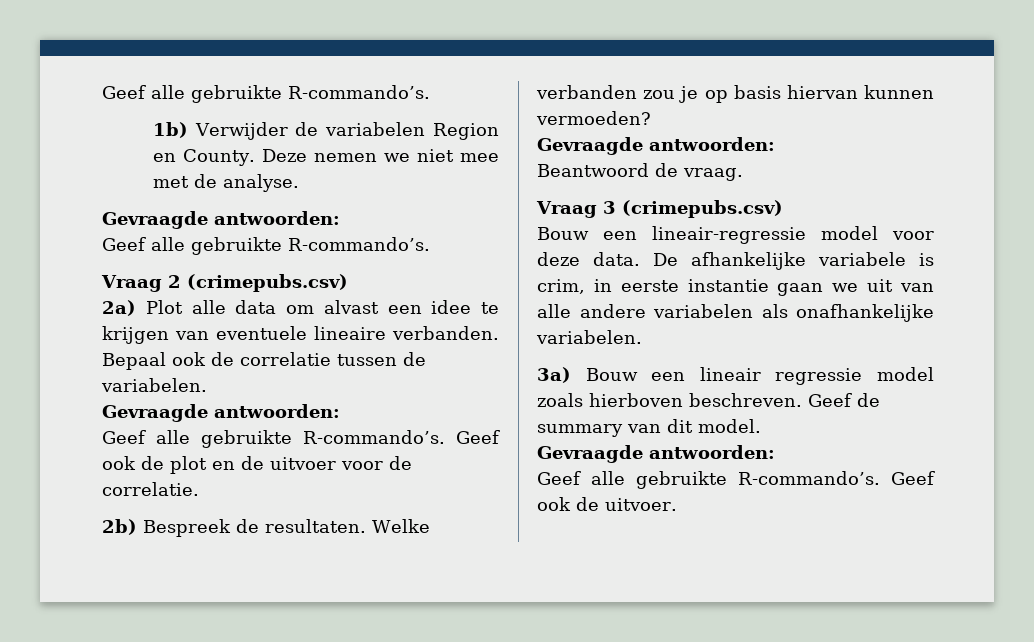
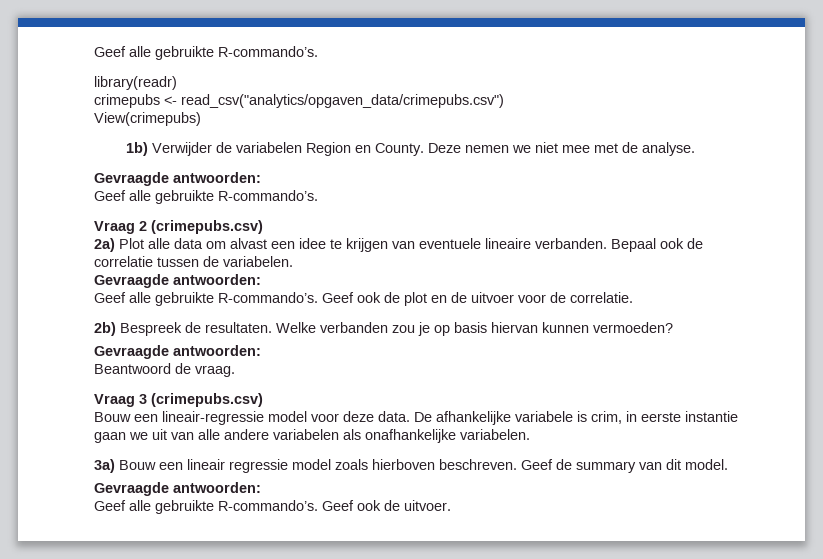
[102,85,430,103] Geef alle gebruikte R-commando’s. -> [94,46,318,60] [94,76,177,90] [94,94,504,108] [94,112,201,126] Geef alle gebruikte R-commando’s. // library(readr) // crimepubs <- read_csv("analytics/opgaven_data/crimepubs.csv") // View(crimepubs)

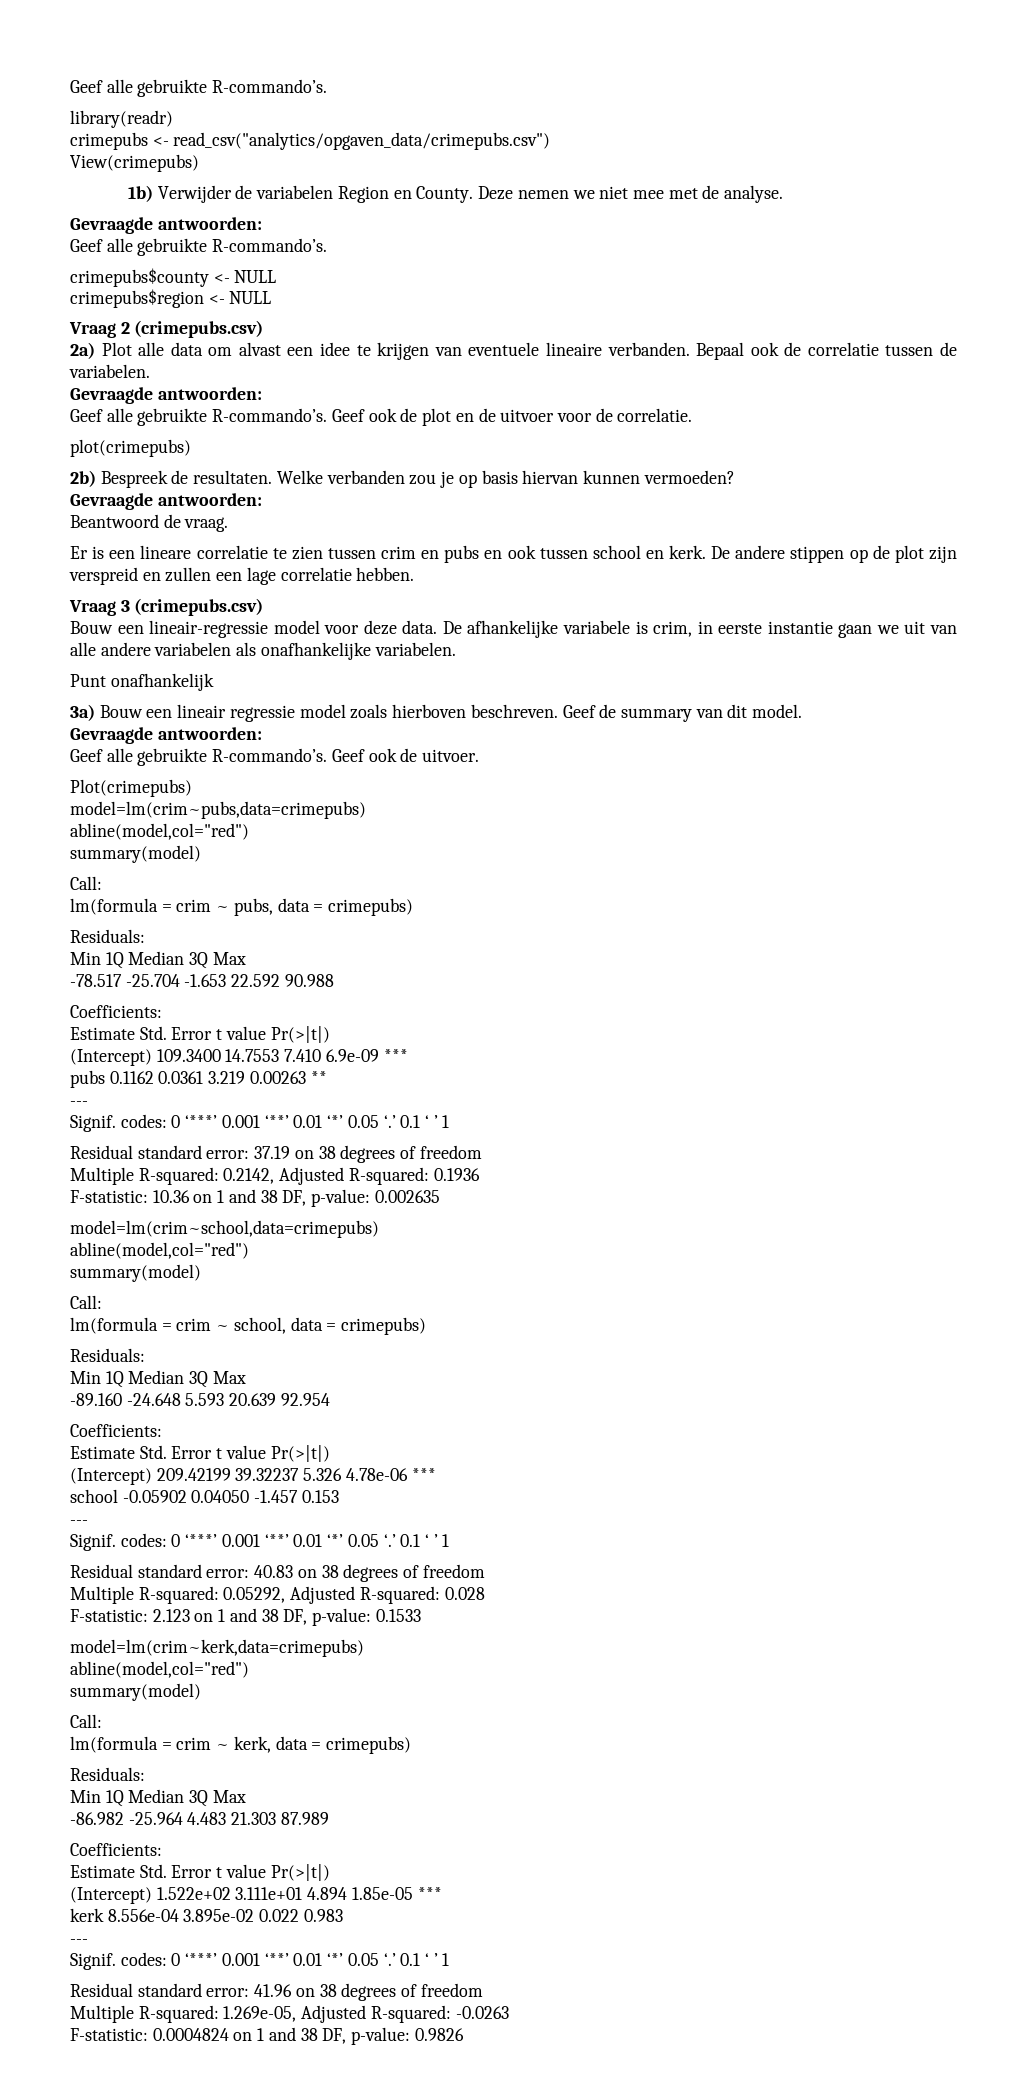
(318, 195) none -> [70,268,277,287] [70,289,272,308] // crimepubs$county <- NULL // crimepubs$region <- NULL
(633, 297) none -> [70,439,191,457] // plot(crimepubs)
(235, 371) none -> [70,545,958,563] [69,567,415,585] // Er is een lineare correlatie te zien tussen crim en pubs en ook tussen school en kerk. De andere stippen op de plot zijn verspreid en zullen een lage correlatie hebben.
(530, 434) none -> [70,673,214,691] // Punt onafhankelijk
(451, 505) none -> [70,779,192,797] [70,801,366,819] [70,823,249,840] [70,845,201,863] [70,876,102,890] [70,898,414,916] [70,929,145,943] [70,951,246,969] [70,974,334,987] [70,1005,162,1018] [70,1026,330,1043] [70,1049,408,1066] [70,1070,327,1088] [70,1101,88,1106] [70,1114,450,1132] [70,1145,482,1163] [70,1167,480,1185] [70,1189,440,1207] [70,1220,379,1238] [70,1242,249,1259] [70,1264,201,1282] [70,1295,102,1309] [70,1317,427,1335] [70,1348,145,1362] [70,1370,246,1388] [70,1393,330,1406] [70,1424,162,1437] [70,1445,330,1462] [70,1468,436,1485] [70,1489,339,1503] [70,1520,88,1525] [70,1533,450,1551] [70,1564,485,1582] [70,1586,485,1604] [70,1608,421,1626] [70,1639,364,1657] [70,1661,249,1678] [70,1683,201,1701] [70,1714,102,1728] [70,1736,412,1754] [70,1767,145,1781] [70,1789,246,1807] [70,1812,329,1825] [70,1843,162,1856] [70,1864,330,1881] [70,1887,442,1904] [70,1908,343,1922] [70,1939,88,1944] [70,1952,450,1970] [70,1983,483,2001] [70,2005,509,2023] [70,2027,464,2045] // Plot(crimepubs) // model=lm(crim~pubs,data=crimepubs) // abline(model,col="red") // summary(model) // Call: // lm(formula = crim ~ pubs, data = crimepubs) // Residuals: // Min 1Q Median 3Q Max // -78.517 -25.704 -1.653 22.592 90.988 // Coefficients: // Estimate Std. Error t value Pr(>|t|) // (Intercept) 109.3400 14.7553 7.410 6.9e-09 *** // pubs 0.1162 0.0361 3.219 0.00263 ** // --- // Signif. codes: 0 ‘***’ 0.001 ‘**’ 0.01 ‘*’ 0.05 ‘.’ 0.1 ‘ ’ 1 // Residual standard error: 37.19 on 38 degrees of freedom // Multiple R-squared: 0.2142, Adjusted R-squared: 0.1936 // F-statistic: 10.36 on 1 and 38 DF, p-value: 0.002635 // model=lm(crim~school,data=crimepubs) // abline(model,col="red") // summary(model) // Call: // lm(formula = crim ~ school, data = crimepubs) // Residuals: // Min 1Q Median 3Q Max // -89.160 -24.648 5.593 20.639 92.954 // Coefficients: // Estimate Std. Error t value Pr(>|t|) // (Intercept) 209.42199 39.32237 5.326 4.78e-06 *** // school -0.05902 0.04050 -1.457 0.153 // --- // Signif. codes: 0 ‘***’ 0.001 ‘**’ 0.01 ‘*’ 0.05 ‘.’ 0.1 ‘ ’ 1 // Residual standard error: 40.83 on 38 degrees of freedom // Multiple R-squared: 0.05292, Adjusted R-squared: 0.028 // F-statistic: 2.123 on 1 and 38 DF, p-value: 0.1533 // model=lm(crim~kerk,data=crimepubs) // abline(model,col="red") // summary(model) // Call: // lm(formula = crim ~ kerk, data = crimepubs) // Residuals: // Min 1Q Median 3Q Max // -86.982 -25.964 4.483 21.303 87.989 // Coefficients: // Estimate Std. Error t value Pr(>|t|) // (Intercept) 1.522e+02 3.111e+01 4.894 1.85e-05 *** // kerk 8.556e-04 3.895e-02 0.022 0.983 // --- // Signif. codes: 0 ‘***’ 0.001 ‘**’ 0.01 ‘*’ 0.05 ‘.’ 0.1 ‘ ’ 1 // Residual standard error: 41.96 on 38 degrees of freedom // Multiple R-squared: 1.269e-05, Adjusted R-squared: -0.0263 // F-statistic: 0.0004824 on 1 and 38 DF, p-value: 0.9826

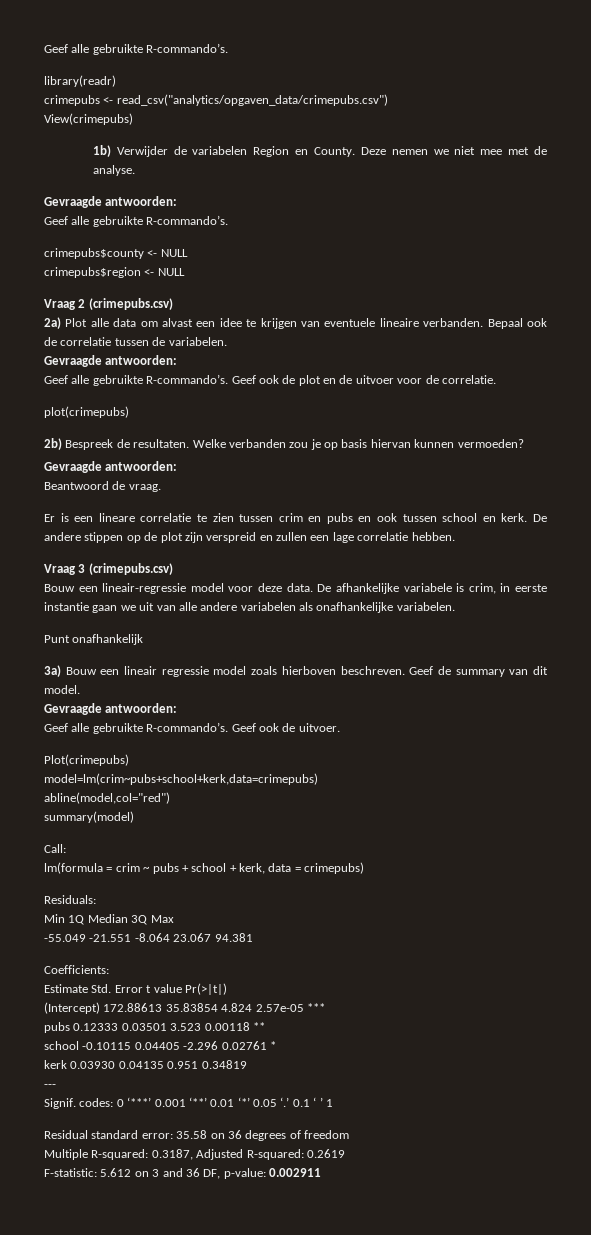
[70,801,366,819] [70,823,249,840] [70,845,201,863] [70,876,102,890] [70,898,414,916] [70,929,145,943] [70,951,246,969] [70,974,334,987] [70,1005,162,1018] [70,1026,330,1043] [70,1049,408,1066] [70,1070,327,1088] model=lm(crim~pubs,data=crimepubs) // abline(model,col="red") // summary(model) // Call: // lm(formula = crim ~ pubs, data = crimepubs) // Residuals: // Min 1Q Median 3Q Max // -78.517 -25.704 -1.653 22.592 90.988 // Coefficients: // Estimate Std. Error t value Pr(>|t|) // (Intercept) 109.3400 14.7553 7.410 6.9e-09 *** // pubs 0.1162 0.0361 3.219 0.00263 ** -> [44,773,318,785] [44,792,170,804] [44,811,134,823] [44,844,66,853] [44,862,365,874] [44,895,96,904] [44,914,174,925] [44,933,253,942] [44,965,109,974] [44,983,227,995] [44,1002,325,1014] [44,1022,265,1033] [44,1041,276,1050] [44,1060,247,1069] model=lm(crim~pubs+school+kerk,data=crimepubs) // abline(model,col="red") // summary(model) // Call: // lm(formula = crim ~ pubs + school + kerk, data = crimepubs) // Residuals: // Min 1Q Median 3Q Max // -55.049 -21.551 -8.064 23.067 94.381 // Coefficients: // Estimate Std. Error t value Pr(>|t|) // (Intercept) 172.88613 35.83854 4.824 2.57e-05 *** // pubs 0.12333 0.03501 3.523 0.00118 ** // school -0.10115 0.04405 -2.296 0.02761 * // kerk 0.03930 0.04135 0.951 0.34819
[254,1145,482,1163] [70,1167,480,1185] [70,1189,440,1207] [70,1220,379,1238] [70,1242,249,1259] [70,1264,201,1282] [70,1295,102,1309] [70,1317,427,1335] [70,1348,145,1362] [70,1370,246,1388] [70,1393,330,1406] [70,1424,162,1437] [70,1445,330,1462] [70,1468,436,1485] [70,1489,339,1503] [70,1520,88,1525] [70,1533,450,1551] [70,1564,485,1582] [70,1586,485,1604] [70,1608,421,1626] [70,1639,364,1657] [70,1661,249,1678] [70,1683,201,1701] [70,1714,102,1728] [70,1736,412,1754] [70,1767,145,1781] [70,1789,246,1807] [70,1812,329,1825] [70,1843,162,1856] [70,1864,330,1881] [70,1887,442,1904] [70,1908,343,1922] [70,1939,88,1944] [70,1952,450,1970] [70,1983,483,2001] [70,2005,509,2023] [70,2027,464,2045] 37.19 on 38 degrees of freedom // Multiple R-squared: 0.2142, Adjusted R-squared: 0.1936 // F-statistic: 10.36 on 1 and 38 DF, p-value: 0.002635 // model=lm(crim~school,data=crimepubs) // abline(model,col="red") // summary(model) // Call: // lm(formula = crim ~ school, data = crimepubs) // Residuals: // Min 1Q Median 3Q Max // -89.160 -24.648 5.593 20.639 92.954 // Coefficients: // Estimate Std. Error t value Pr(>|t|) // (Intercept) 209.42199 39.32237 5.326 4.78e-06 *** // school -0.05902 0.04050 -1.457 0.153 // --- // Signif. codes: 0 ‘***’ 0.001 ‘**’ 0.01 ‘*’ 0.05 ‘.’ 0.1 ‘ ’ 1 // Residual standard error: 40.83 on 38 degrees of freedom // Multiple R-squared: 0.05292, Adjusted R-squared: 0.028 // F-statistic: 2.123 on 1 and 38 DF, p-value: 0.1533 // model=lm(crim~kerk,data=crimepubs) // abline(model,col="red") // summary(model) // Call: // lm(formula = crim ~ kerk, data = crimepubs) // Residuals: // Min 1Q Median 3Q Max // -86.982 -25.964 4.483 21.303 87.989 // Coefficients: // Estimate Std. Error t value Pr(>|t|) // (Intercept) 1.522e+02 3.111e+01 4.894 1.85e-05 *** // kerk 8.556e-04 3.895e-02 0.022 0.983 // --- // Signif. codes: 0 ‘***’ 0.001 ‘**’ 0.01 ‘*’ 0.05 ‘.’ 0.1 ‘ ’ 1 // Residual standard error: 41.96 on 38 degrees of freedom // Multiple R-squared: 1.269e-05, Adjusted R-squared: -0.0263 // F-statistic: 0.0004824 on 1 and 38 DF, p-value: 0.9826 -> [176,1130,349,1141] [44,1149,345,1160] [44,1168,321,1179] 35.58 on 36 degrees of freedom // Multiple R-squared: 0.3187, Adjusted R-squared: 0.2619 // F-statistic: 5.612 on 3 and 36 DF, p-value: 0.002911

